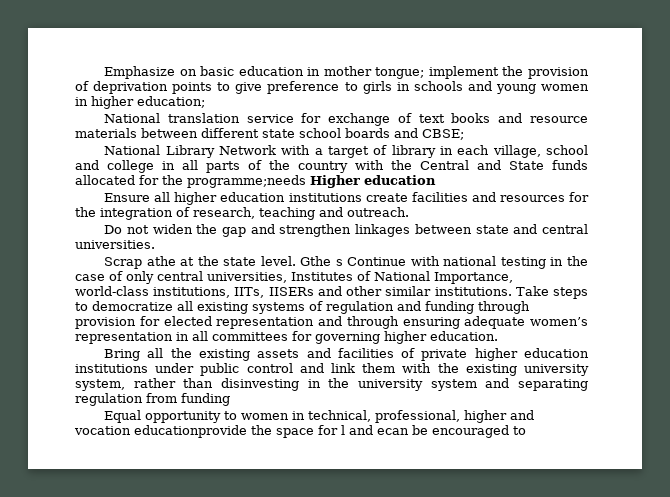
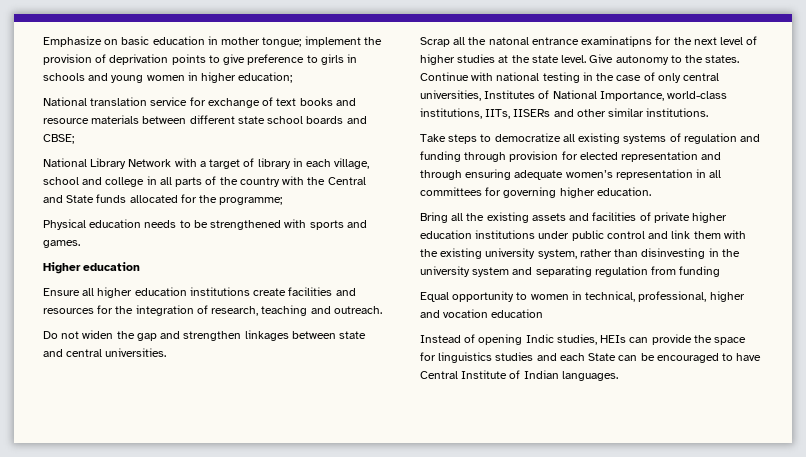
[187,175,306,188] programme;needs -> [219,197,283,205] [43,219,367,230] [43,240,80,248] programme; // Physical education needs to be strengthened with sports and games. //
[146,256,343,266] athe at the state level. Gthe s -> [453,36,758,47] [420,54,740,65] all the natonal entrance examinatipns for the next level of higher studies at the state level. Give autonomy to the states.
(512, 291) none -> (709, 112) //
[134,425,526,438] educationprovide the space for l and ecan be encouraged to -> [491,309,544,318] [420,334,747,345] [420,352,762,363] [420,370,618,381] education // Instead of opening Indic studies, HEIs can provide the space for linguistics studies and each State can be encouraged to have Central Institute of Indian languages.

